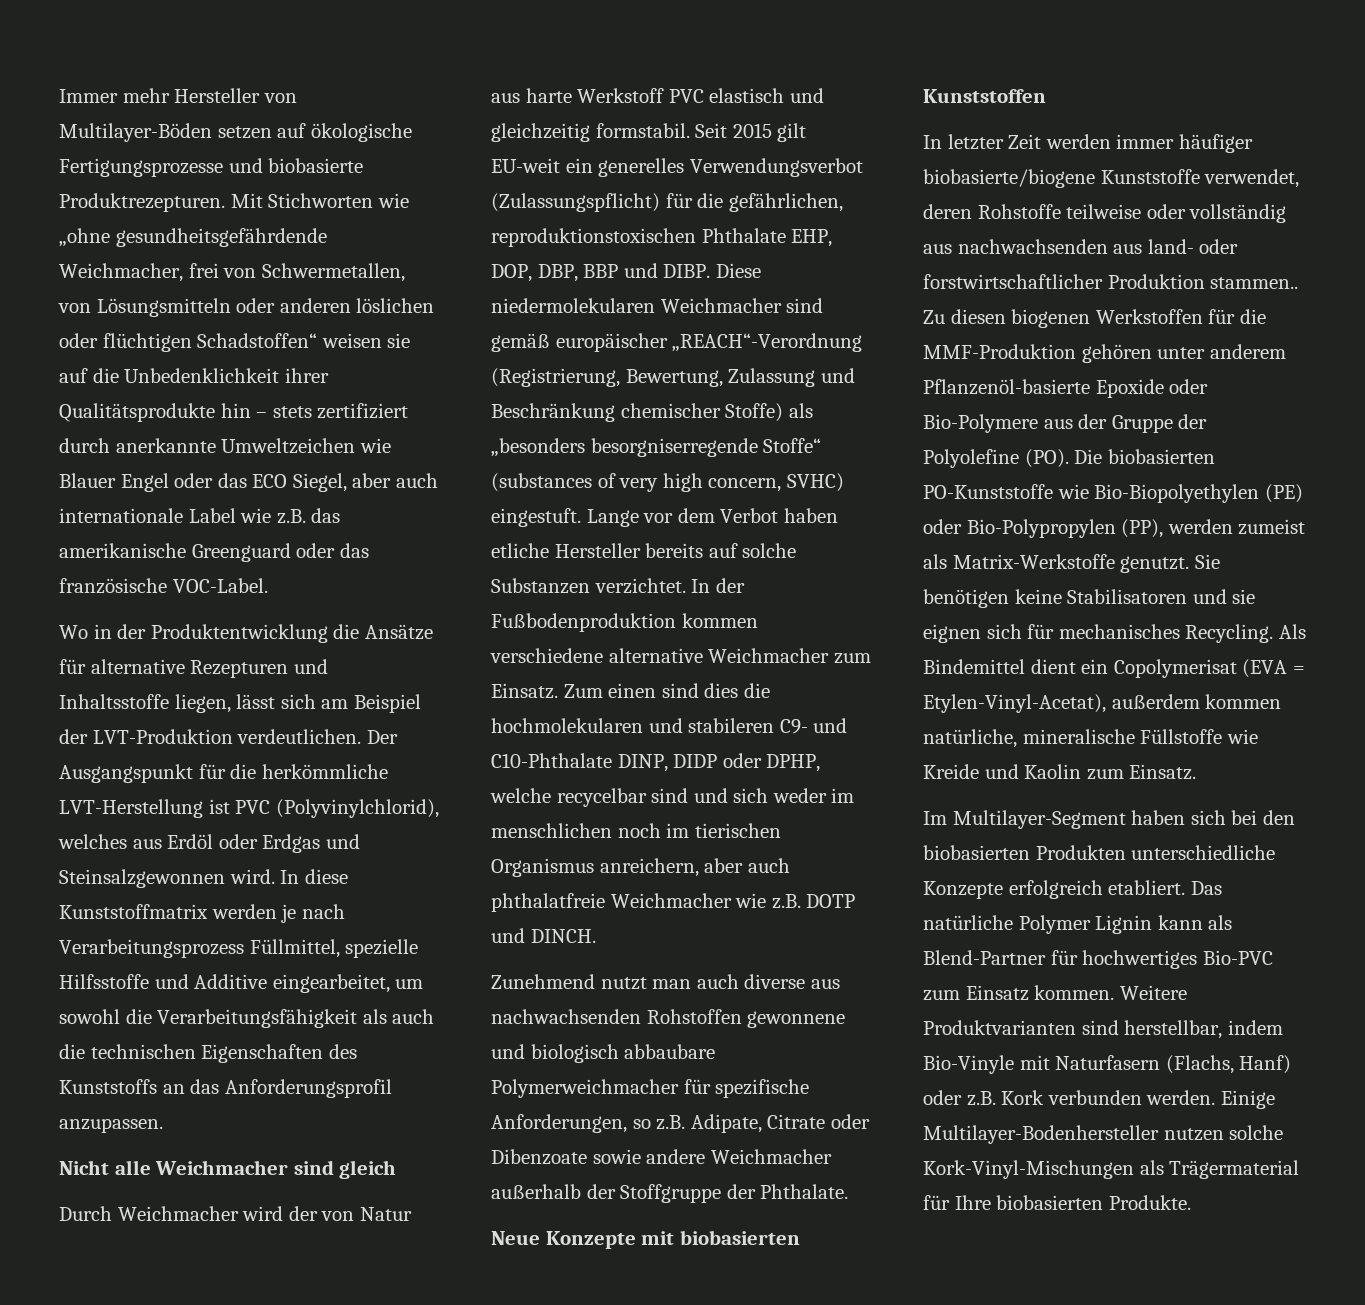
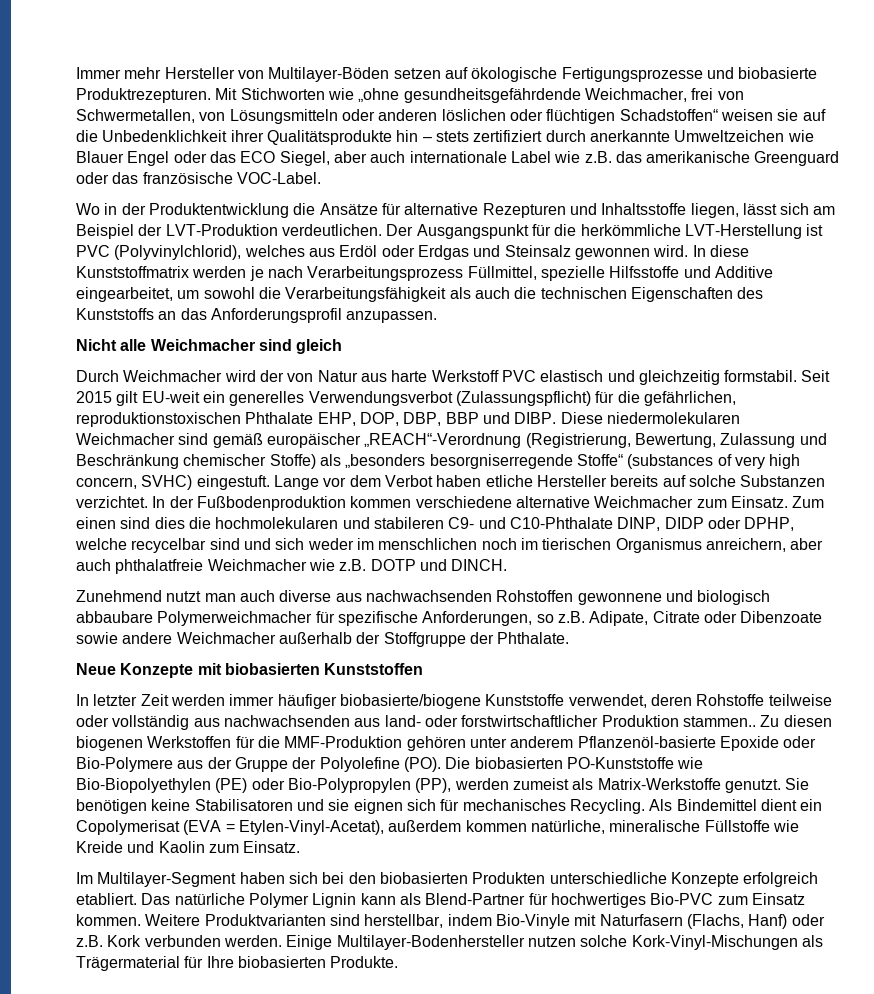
[59,869,225,888] Steinsalzgewonnen -> [504,245,650,260] Steinsalz gewonnen

